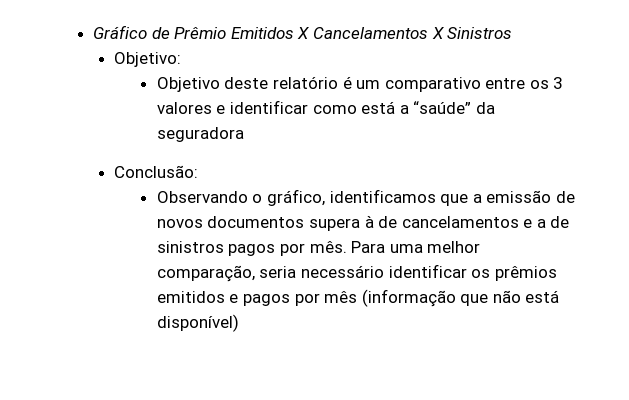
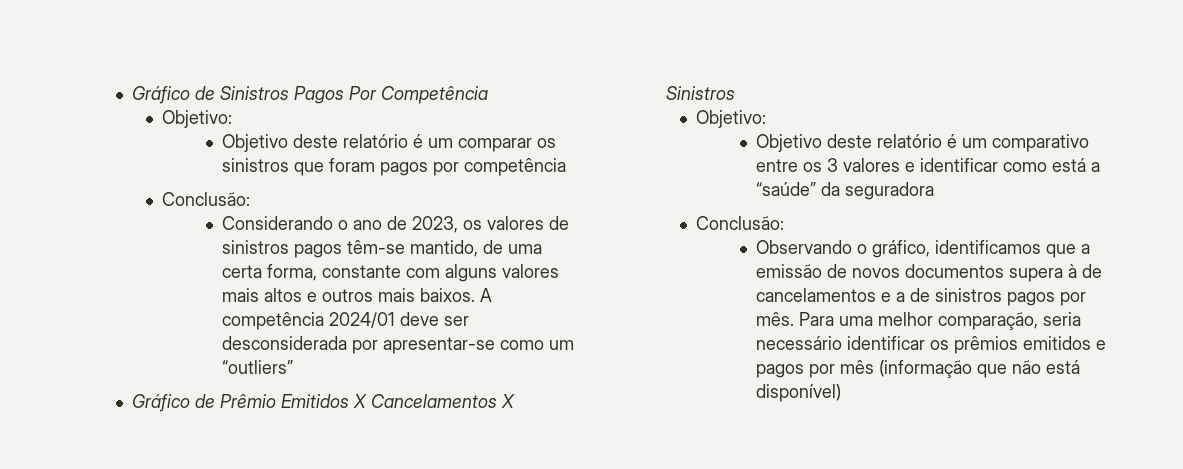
[92,25,170,39] Gráfico de -> [131,86,488,104] [162,110,233,128] [222,134,557,152] [222,158,567,176] [162,192,251,206] [222,216,570,233] [222,240,543,258] [222,264,560,282] [222,288,493,302] [222,312,470,330] [222,336,575,354] [222,360,294,374] [131,394,215,412] Gráfico de Sinistros Pagos Por Competência // Objetivo: // Objetivo deste relatório é um comparar os sinistros que foram pagos por competência // Conclusão: // Considerando o ano de 2023, os valores de sinistros pagos têm-se mantido, de uma certa forma, constante com alguns valores mais altos e outros mais baixos. A competência 2024/01 deve ser desconsiderada por apresentar-se como um “outliers” // Gráfico de

